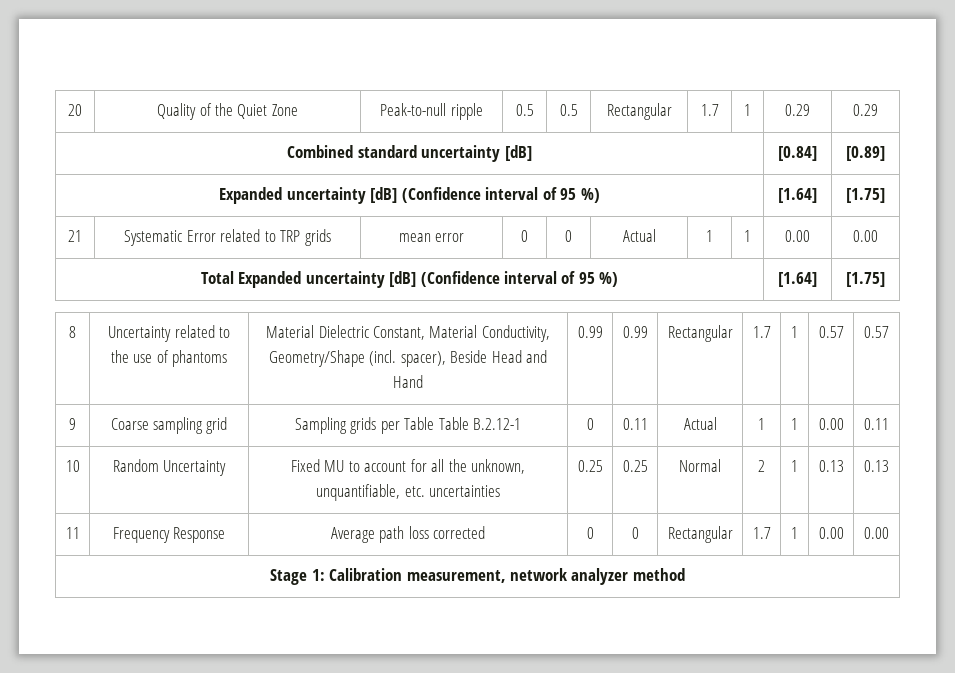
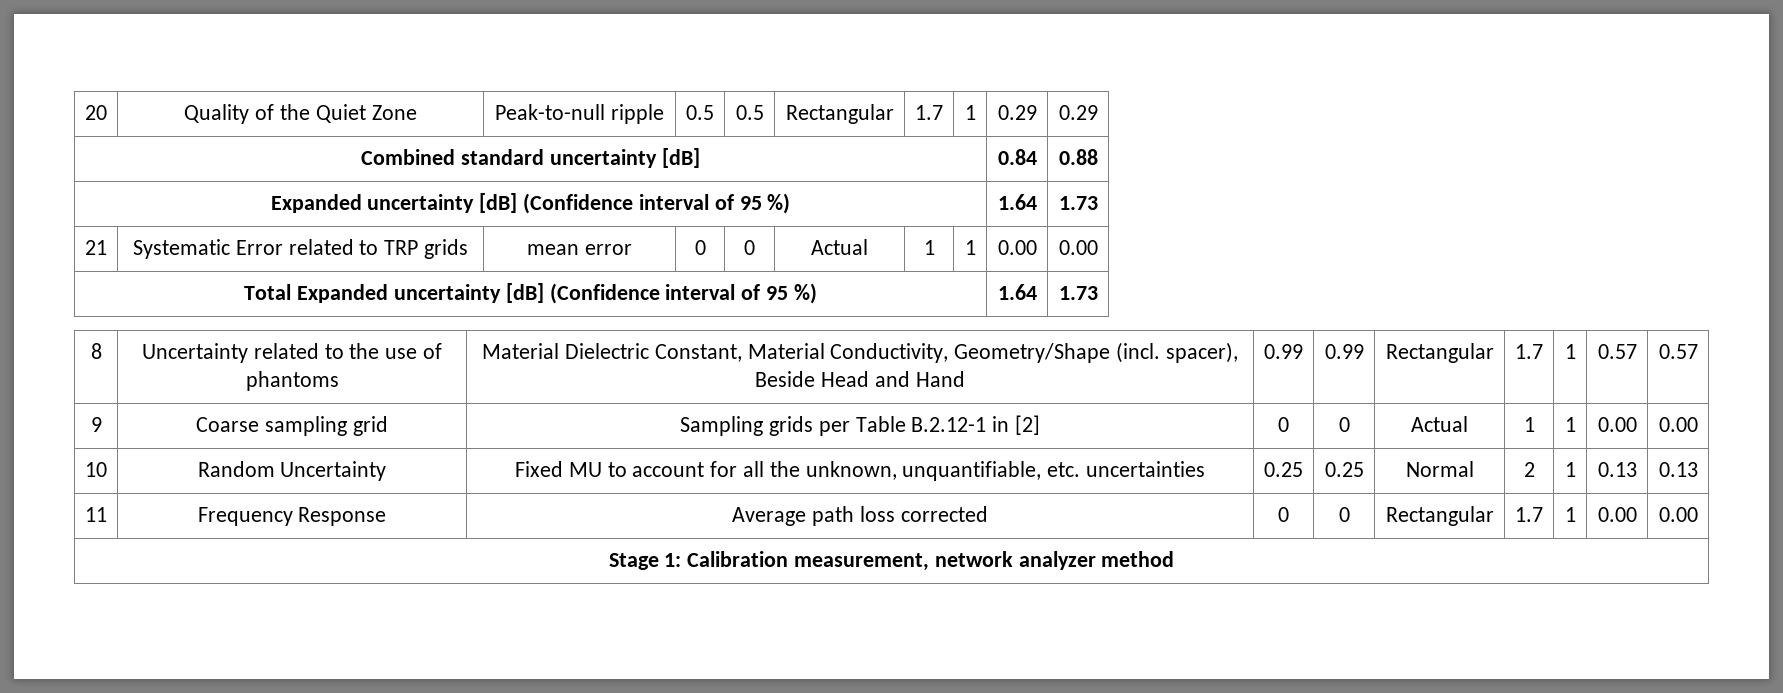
[778,146,817,161] [846,146,885,161] [219,187,600,204] [778,188,817,203] [846,188,885,203] [0.84] | [0.89] // Expanded uncertainty [dB] (Confidence interval of 95 %) | [1.64] | [1.75] -> [997,149,1037,165] [1058,149,1098,165] [270,193,791,214] [997,194,1037,210] [1058,196,1098,210] 0.84 | 0.88 // Expanded uncertainty [dB] (Confidence interval of 95 %) | 1.64 | 1.73
[778,272,817,287] [846,272,885,287] [1.64] | [1.75] -> [997,284,1037,300] [1058,286,1098,300] 1.64 | 1.73
[438,417,469,430] Table -> (906, 424) none
[586,418,594,430] [622,418,648,430] [683,417,717,430] [758,418,765,430] [791,418,798,430] [818,418,844,430] [864,418,889,430] | 0 | 0.11 | Actual | 1 | 1 | 0.00 | 0.11 -> [992,415,1040,435] [1278,417,1289,432] [1338,417,1350,432] [1411,416,1468,432] [1523,417,1535,432] [1564,417,1576,432] [1597,417,1637,432] [1658,417,1698,432] in [2] | 0 | 0 | Actual | 1 | 1 | 0.00 | 0.00

